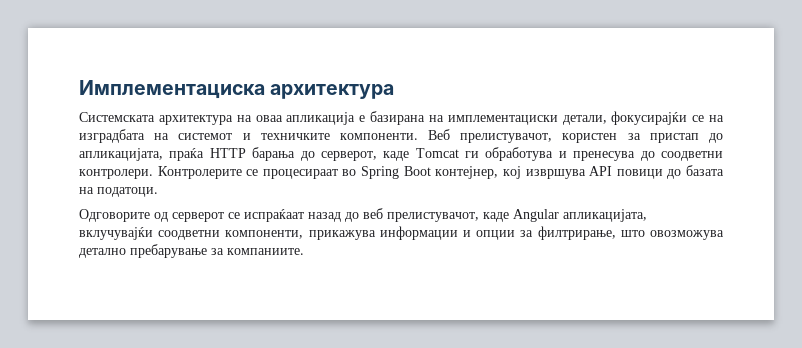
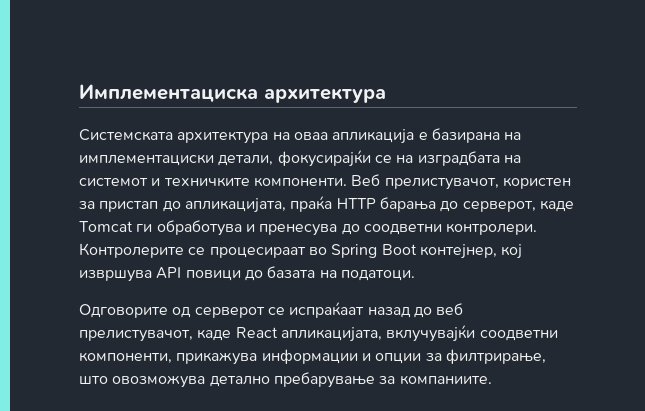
[513,209,559,222] Angular -> [235,327,278,338] React

